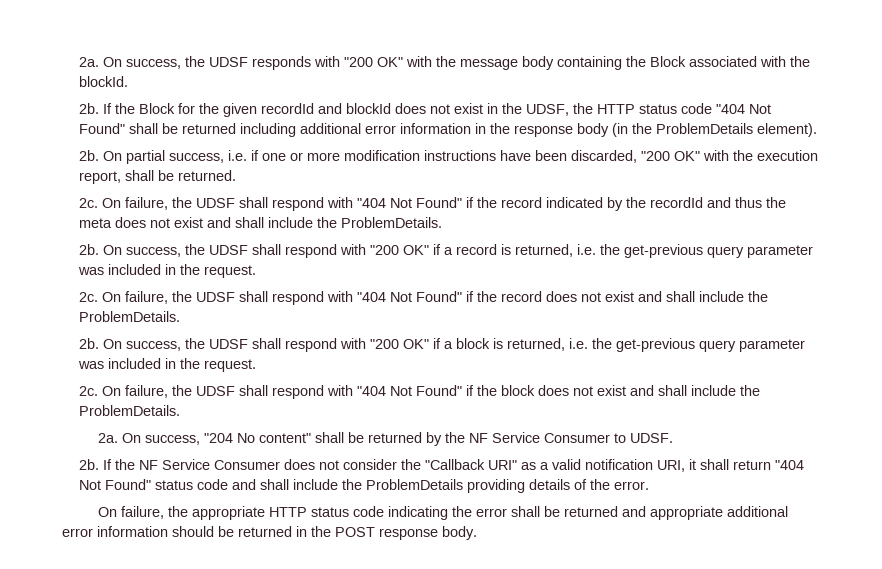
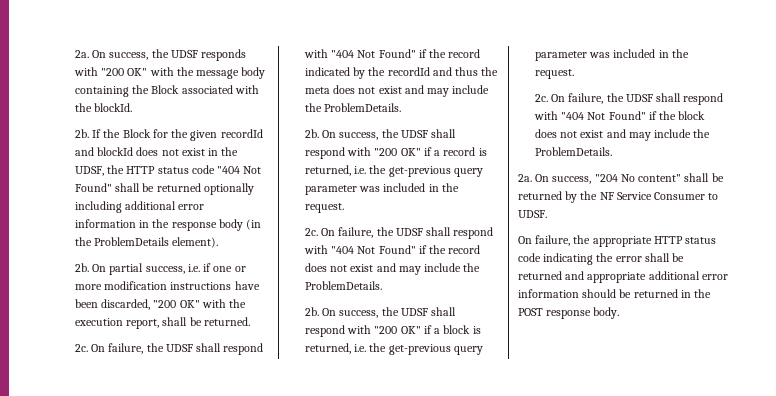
(236, 128) none -> [203,183,254,195] optionally
[234,217,264,228] shall -> [427,88,450,97] may
[665,291,695,302] shall -> [398,266,421,275] may
[657,385,687,396] shall -> [628,132,651,141] may
[78,459,804,472] [78,479,649,493] // 2b. If the NF Service Consumer does not consider the "Callback URI" as a valid notification URI, it shall return "404 Not Found" status code and shall include the ProblemDetails providing details of the error. -> (547, 214) none

